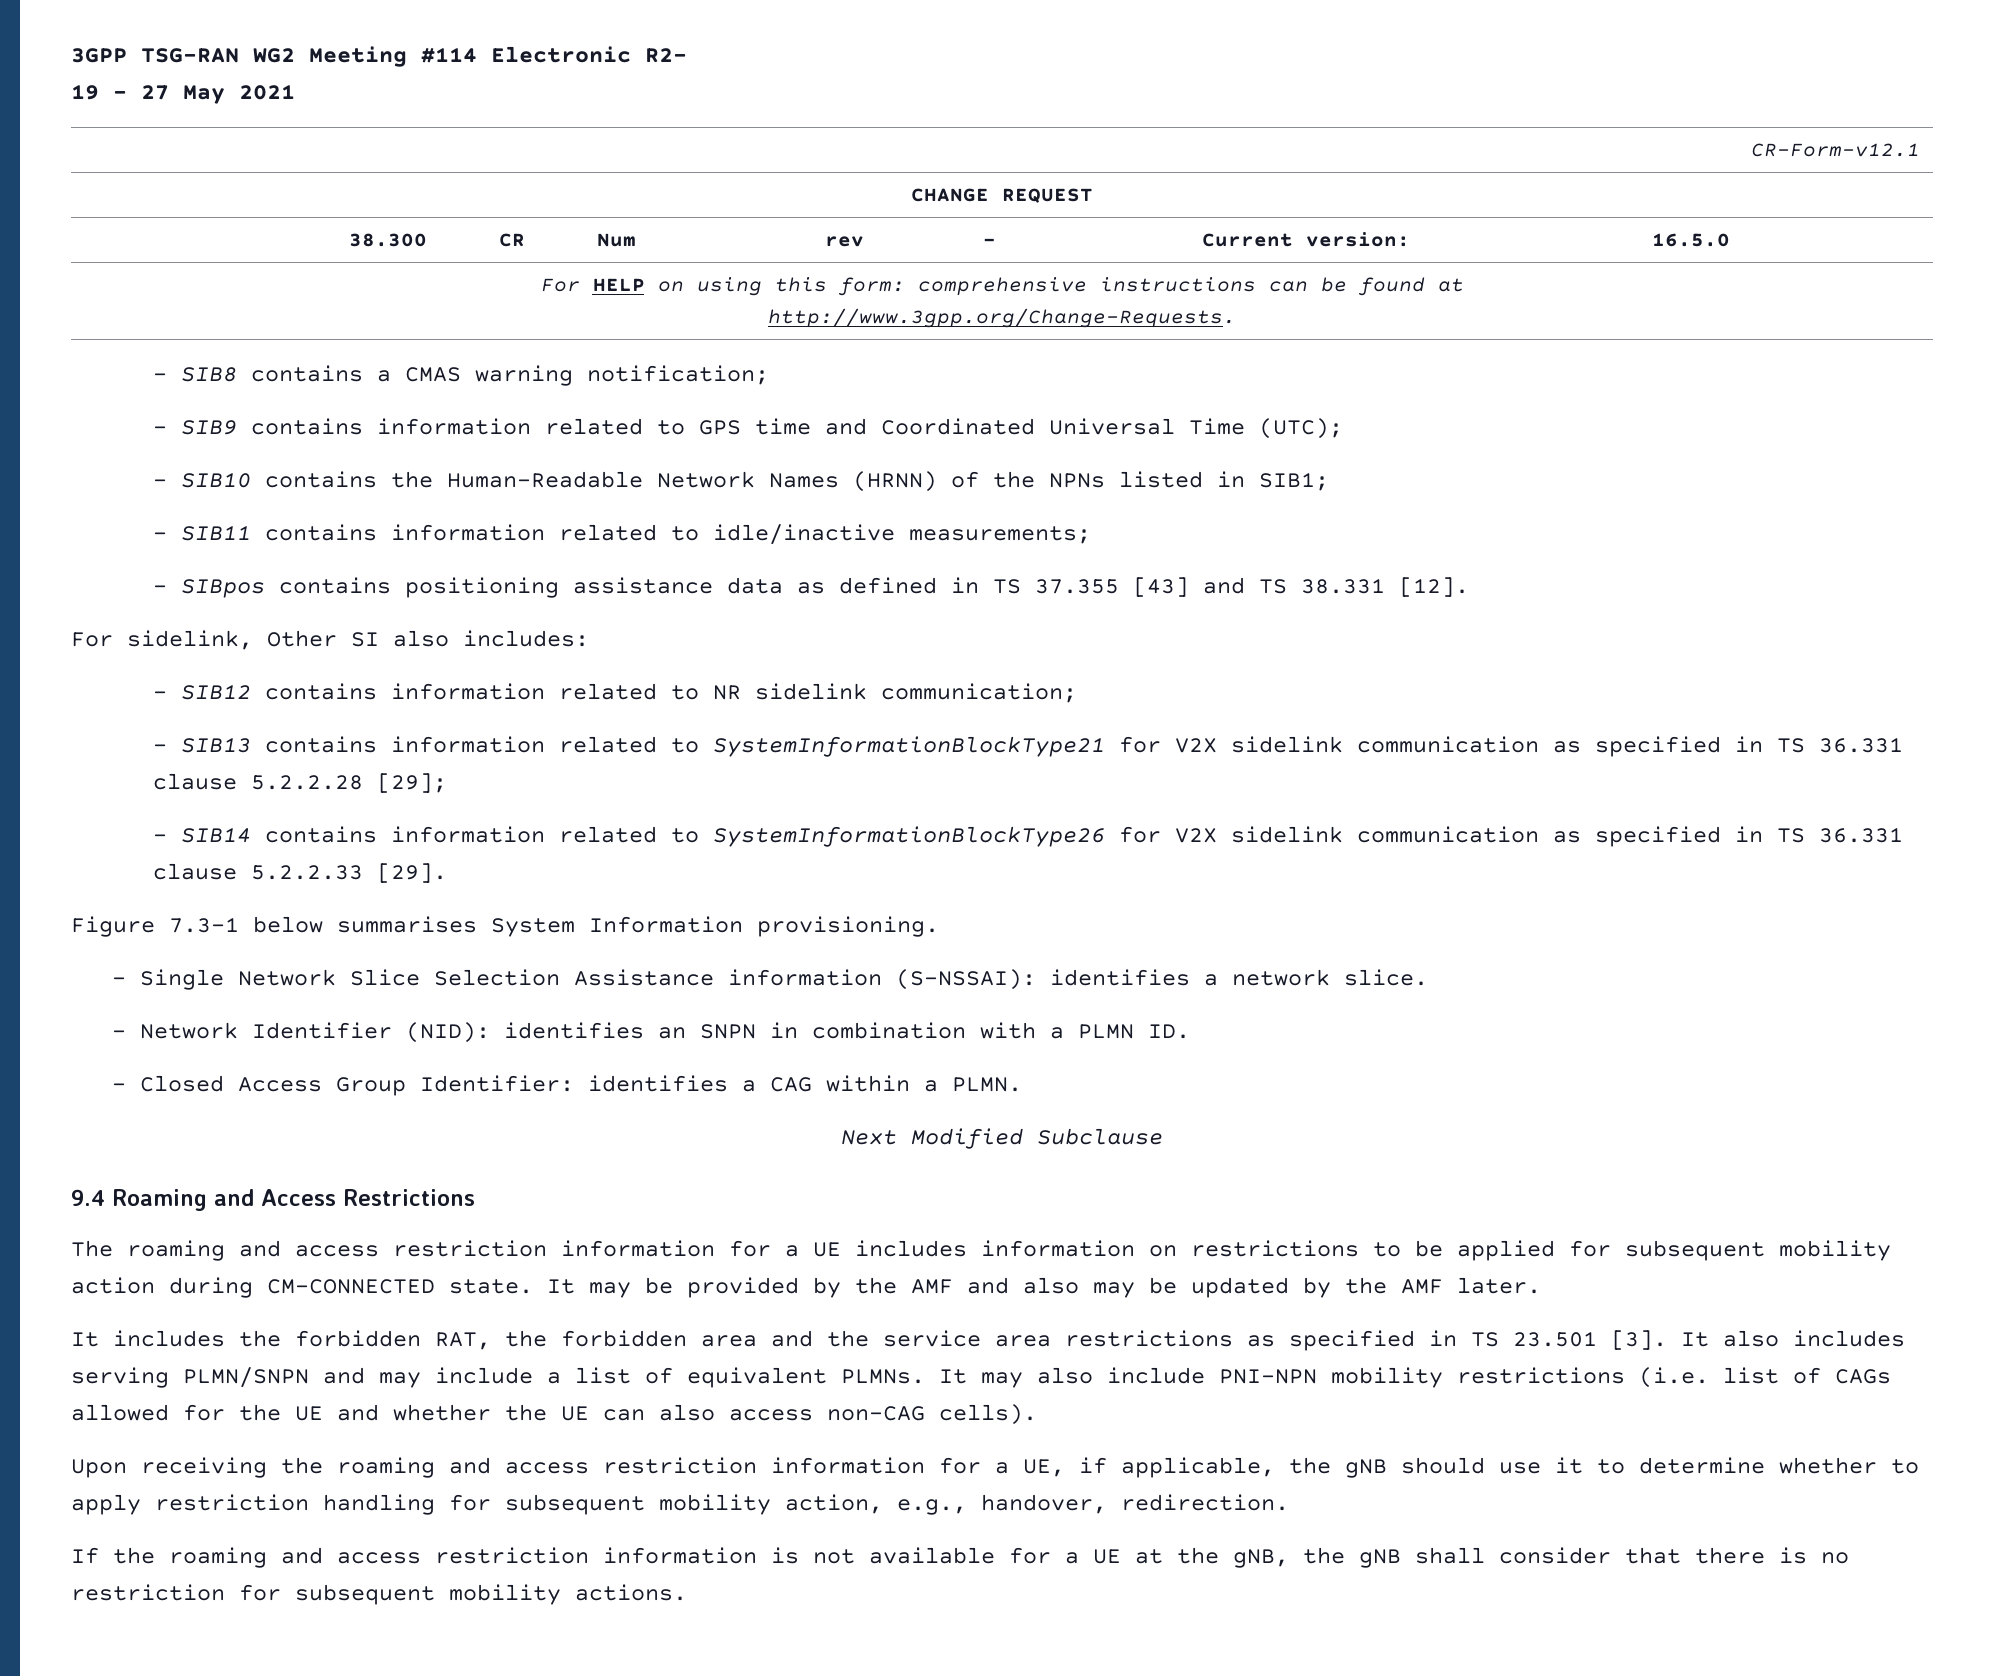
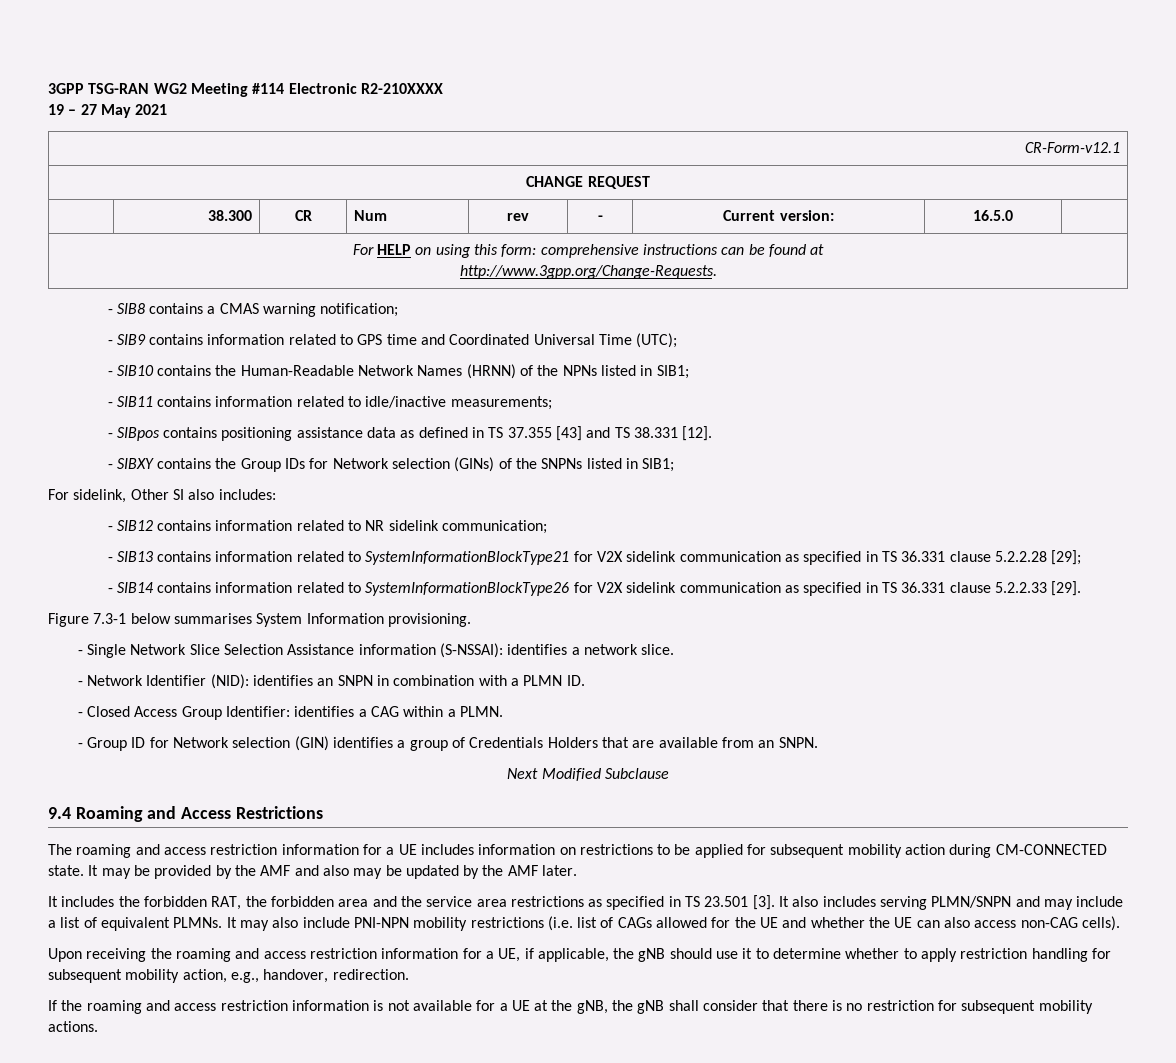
[645,48,687,63] R2- -> [360,83,443,94] R2-210XXXX
(1469, 587) none -> [107,457,675,472] // - SIBXY contains the Group IDs for Network selection (GINs) of the SNPNs listed in SIB1;
(1022, 1084) none -> [77,736,818,751] // - Group ID for Network selection (GIN) identifies a group of Credentials Holders that are available from an SNPN.

